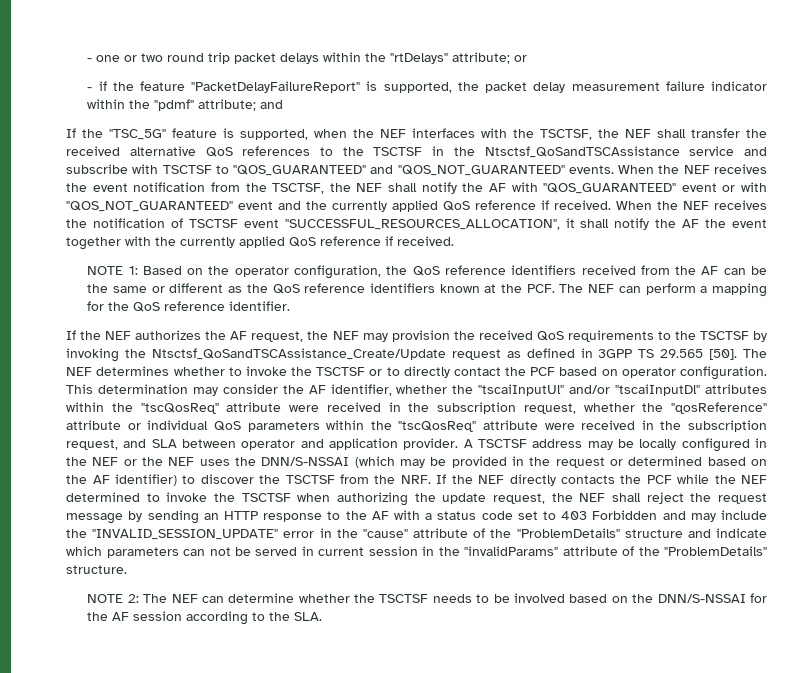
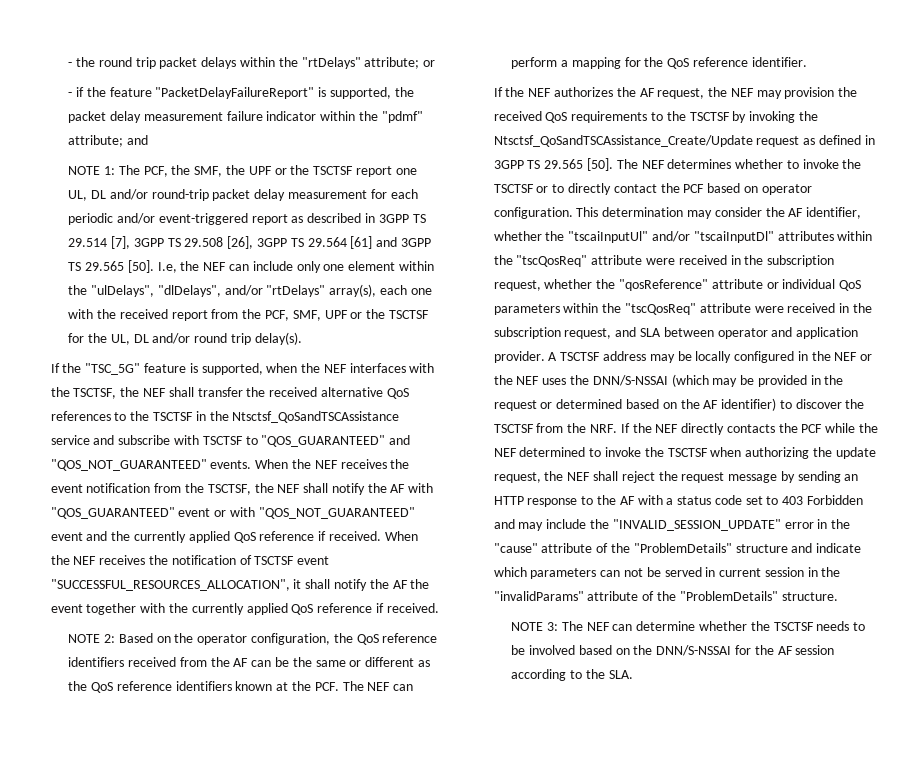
[87,53,164,62] - one or two -> [68,57,96,67] - the
(284, 104) none -> [68,165,417,177] [68,189,418,201] [68,213,426,225] [68,236,431,249] [68,260,434,273] [68,284,432,297] [68,309,429,321] [68,332,302,345] // NOTE 1: The PCF, the SMF, the UPF or the TSCTSF report one UL, DL and/or round-trip packet delay measurement for each periodic and/or event-triggered report as described in 3GPP TS 29.514 [7], 3GPP TS 29.508 [26], 3GPP TS 29.564 [61] and 3GPP TS 29.565 [50]. I.e, the NEF can include only one element within the "ulDelays", "dlDelays", and/or "rtDelays" array(s), each one with the received report from the PCF, SMF, UPF or the TSCTSF for the UL, DL and/or round trip delay(s).
[128,266,138,275] 1: -> [104,634,116,643] 2:
[127,594,139,603] 2: -> [547,622,559,631] 3:

